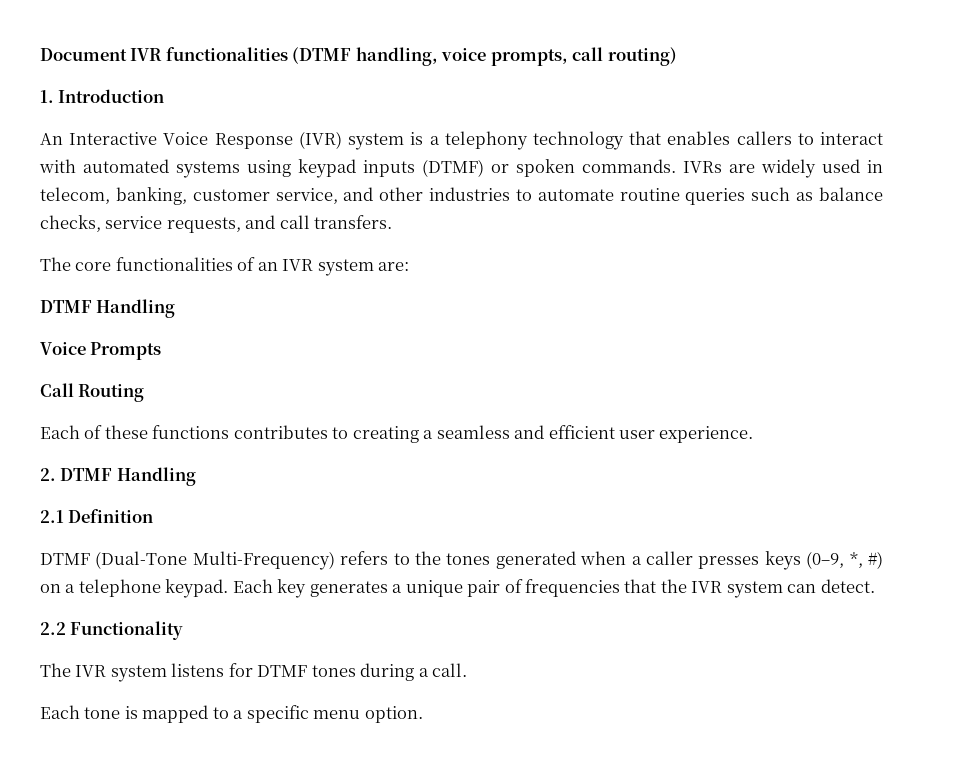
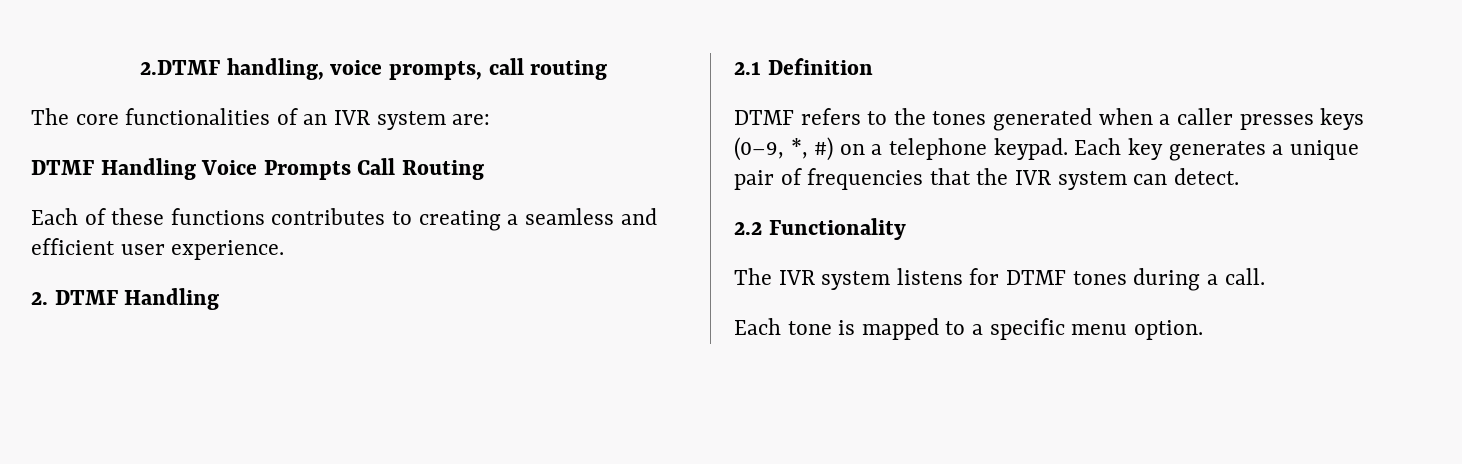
[40,47,677,66] [40,89,165,103] [40,131,883,150] [39,159,883,178] [40,187,883,205] [40,215,393,233] Document IVR functionalities (DTMF handling, voice prompts, call routing) // 1. Introduction // An Interactive Voice Response (IVR) system is a telephony technology that enables callers to interact with automated systems using keypad inputs (DTMF) or spoken commands. IVRs are widely used in telecom, banking, customer service, and other industries to automate routine queries such as balance checks, service requests, and call transfers. -> [140,58,608,80] 2.DTMF handling, voice prompts, call routing
(176, 308) // -> (196, 169) none
(162, 351) // -> (351, 170) none
[95,551,335,570] (Dual-Tone Multi-Frequency) -> (794, 117) none

